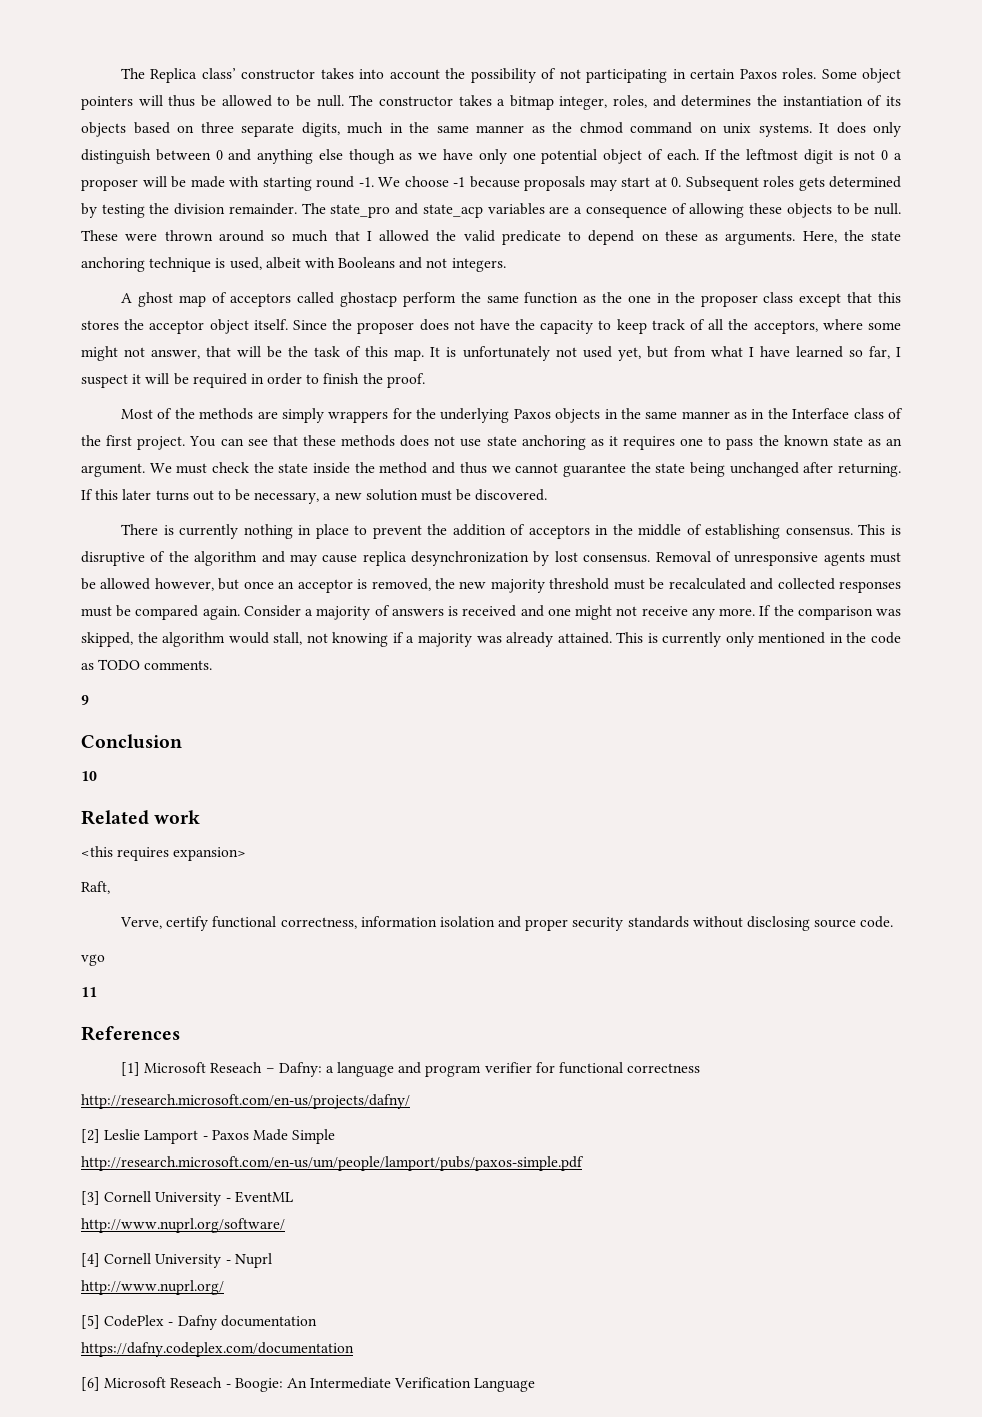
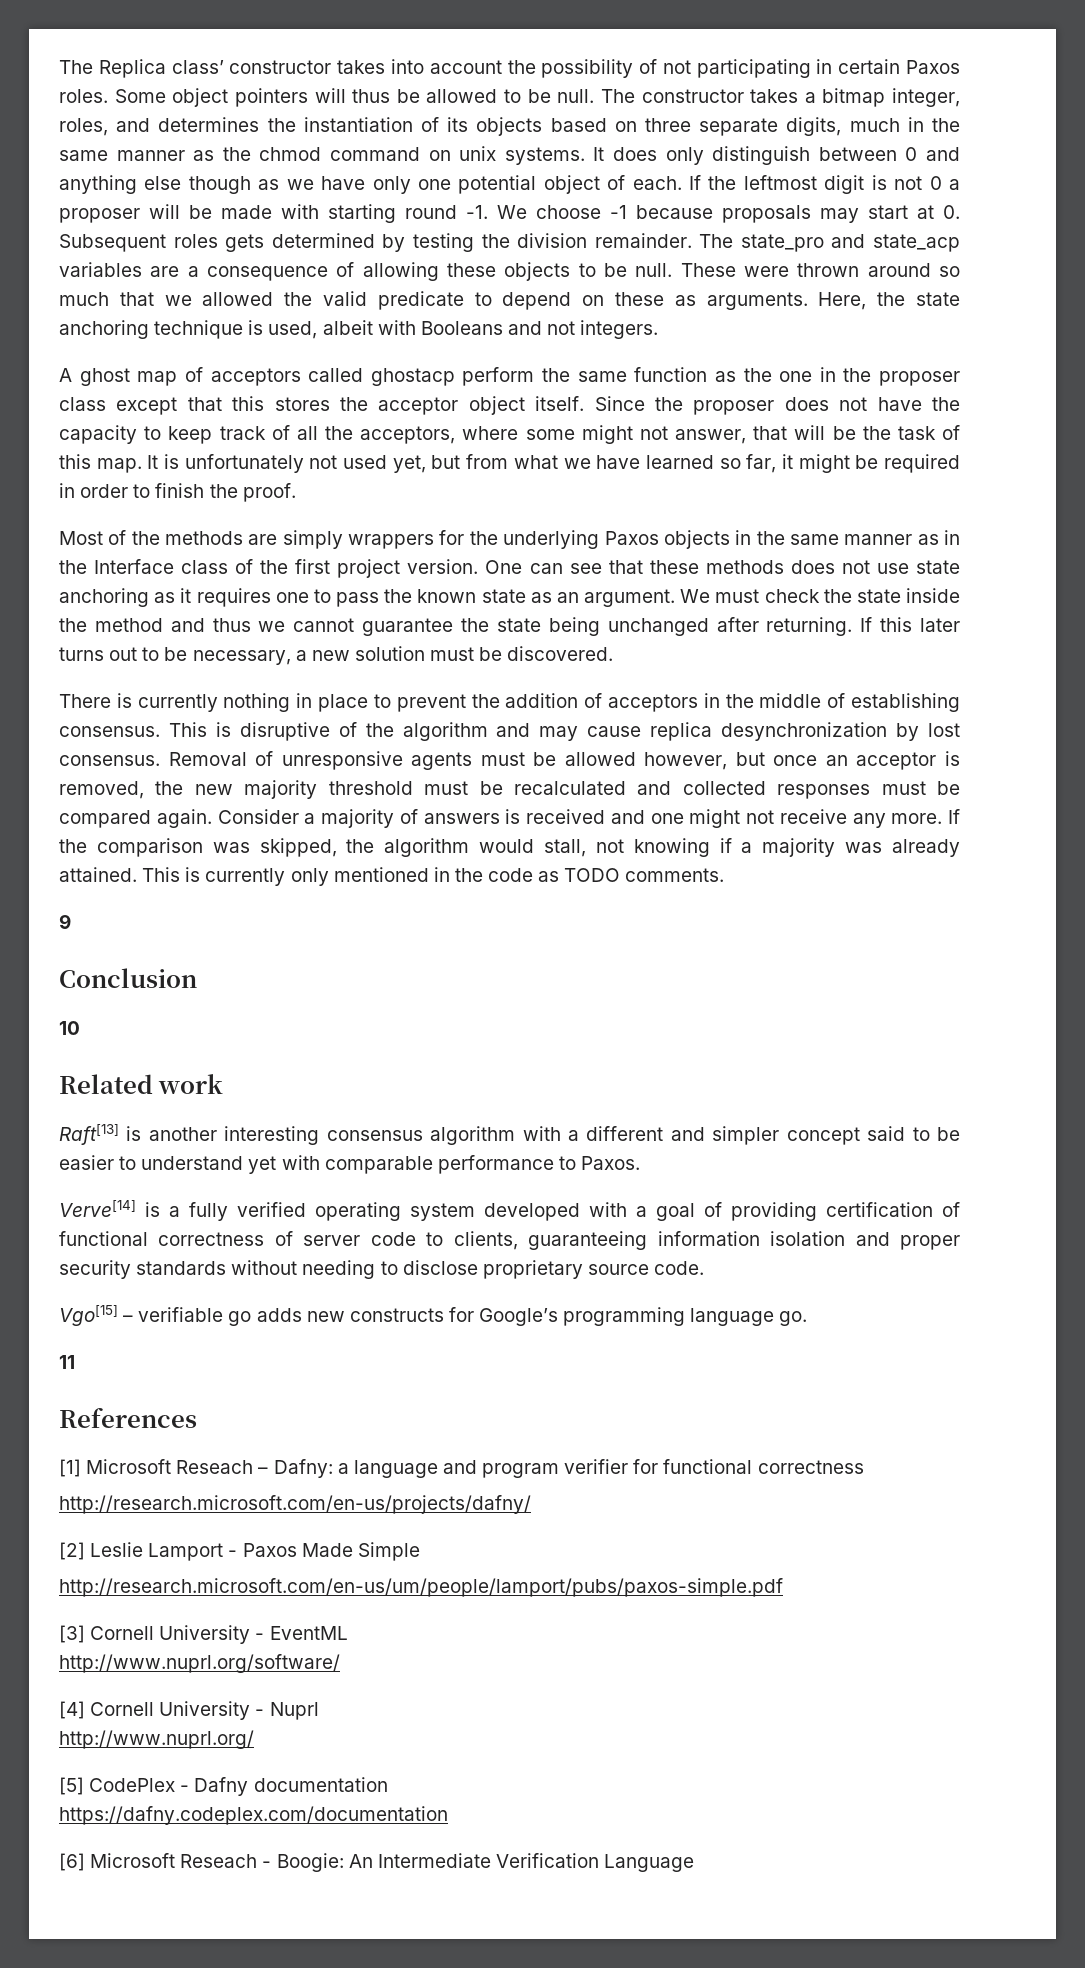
[366,231,372,241] I -> [164,295,192,306] we
[748,347,754,357] I -> [563,458,591,469] we
[895,347,901,357] [81,373,170,388] I suspect it will -> [781,454,850,473] it might
[137,436,217,450] project. You -> [337,559,523,578] project version. One
[81,846,247,861] [81,881,110,894] [119,916,357,931] <this requires expansion> // Raft, // Verve, certify functional correctness, -> [59,1124,961,1145] [59,1155,641,1174] [59,1200,960,1221] [59,1231,648,1250] Raft[13] is another interesting consensus algorithm with a different and simpler concept said to be easier to understand yet with comparable performance to Paxos. // Verve[14] is a fully verified operating system developed with a goal of providing certification of functional correctness of server code to clients, guaranteeing
[747,916,894,931] [81,954,105,966] disclosing source code. // vgo -> [302,1260,705,1279] [59,1305,808,1326] needing to disclose proprietary source code. // Vgo[15] – verifiable go adds new constructs for Google’s programming language go.

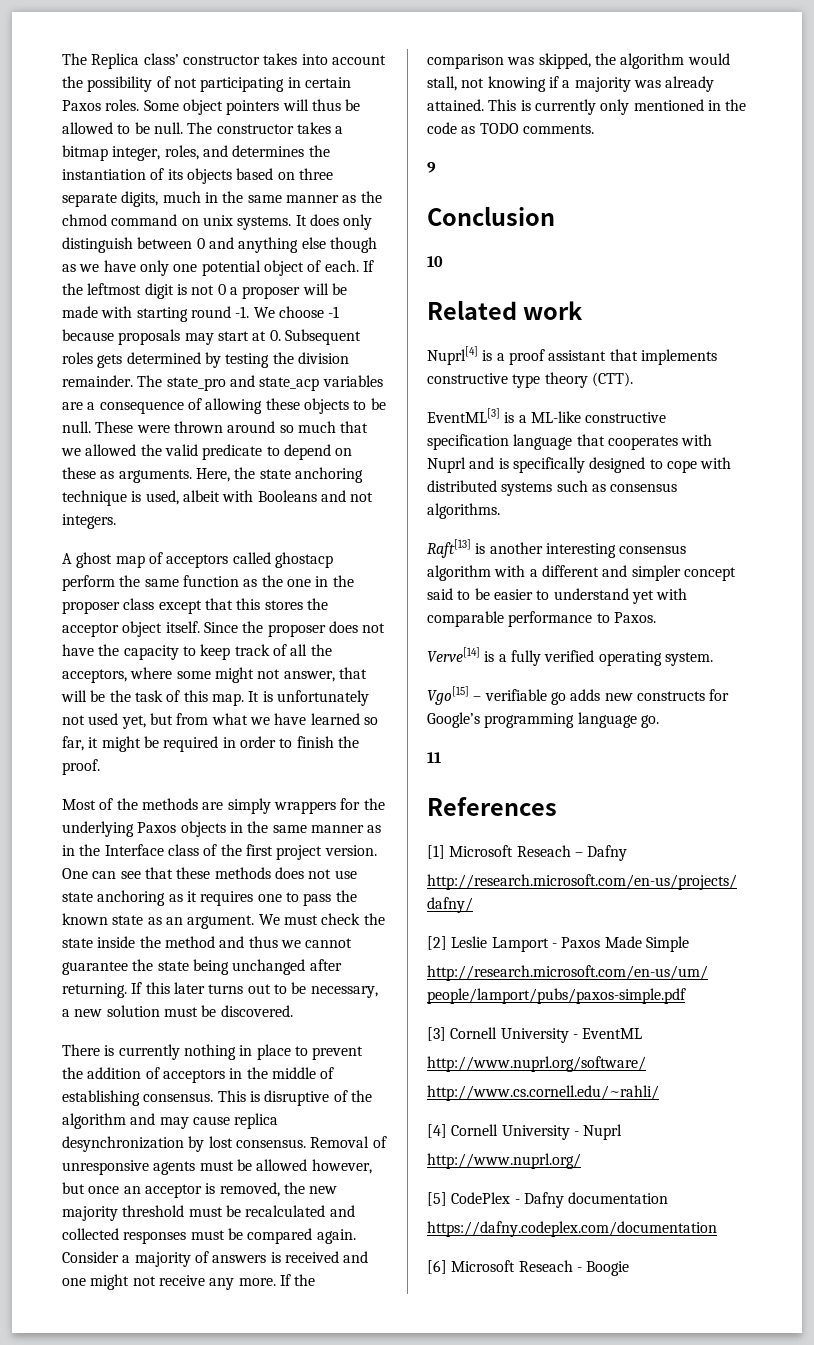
(224, 1084) none -> [427,346,717,365] [427,372,633,388] [427,408,667,423] [427,434,713,450] [427,457,732,473] [427,480,678,496] [427,503,500,519] // Nuprl[4] is a proof assistant that implements constructive type theory (CTT). // EventML[3] is a ML-like constructive specification language that cooperates with Nuprl and is specifically designed to cope with distributed systems such as consensus algorithms.
[410,1202,960,1221] [59,1231,961,1250] [59,1260,705,1279] system developed with a goal of providing certification of functional correctness of server code to clients, guaranteeing information isolation and proper security standards without needing to disclose proprietary source code. -> [664,652,713,666] system.
[273,1459,864,1478] Dafny: a language and program verifier for functional correctness -> [587,845,628,861] Dafny
(340, 1663) none -> [427,1085,659,1101] // http://www.cs.cornell.edu/~rahli/
[276,1853,695,1872] Boogie: An Intermediate Verification Language -> [586,1261,630,1276] Boogie

